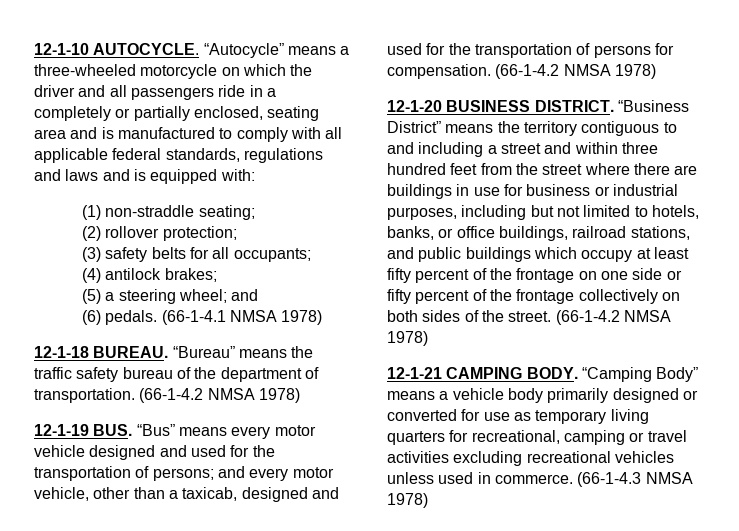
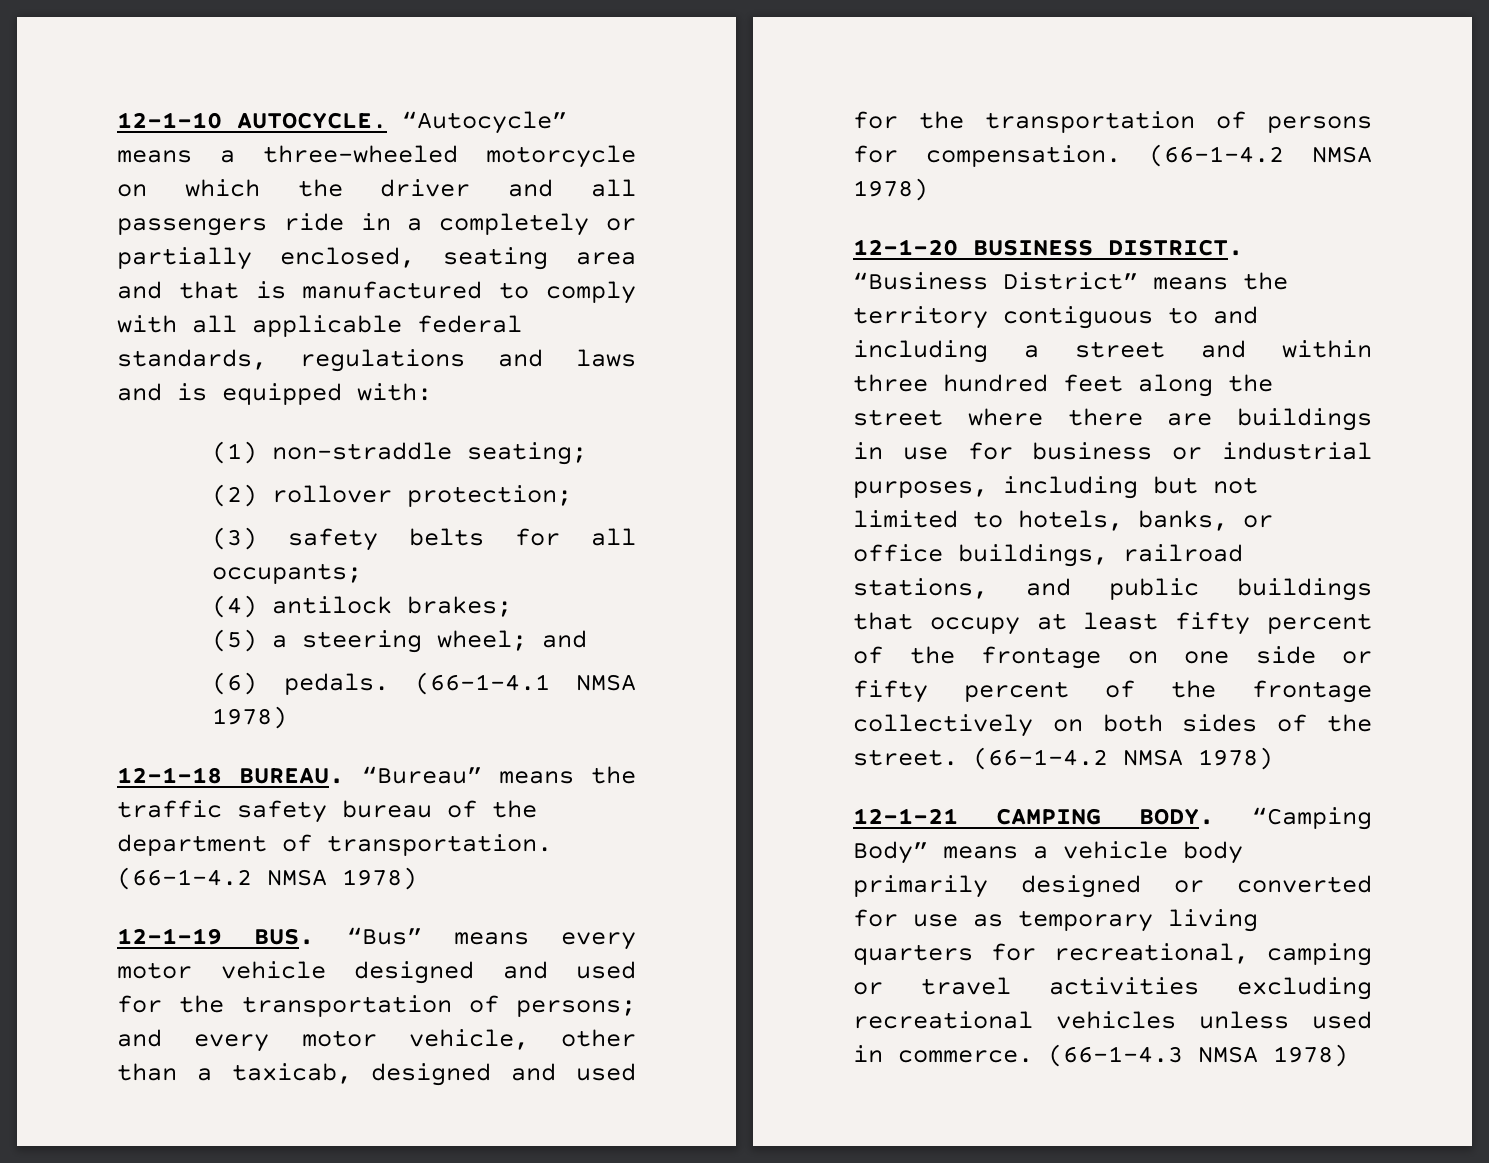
(98, 133) none -> [178,281,239,299] that
[480,163,512,175] from -> [1138,374,1213,397] along
[533,247,577,259] which -> [853,612,913,630] that

